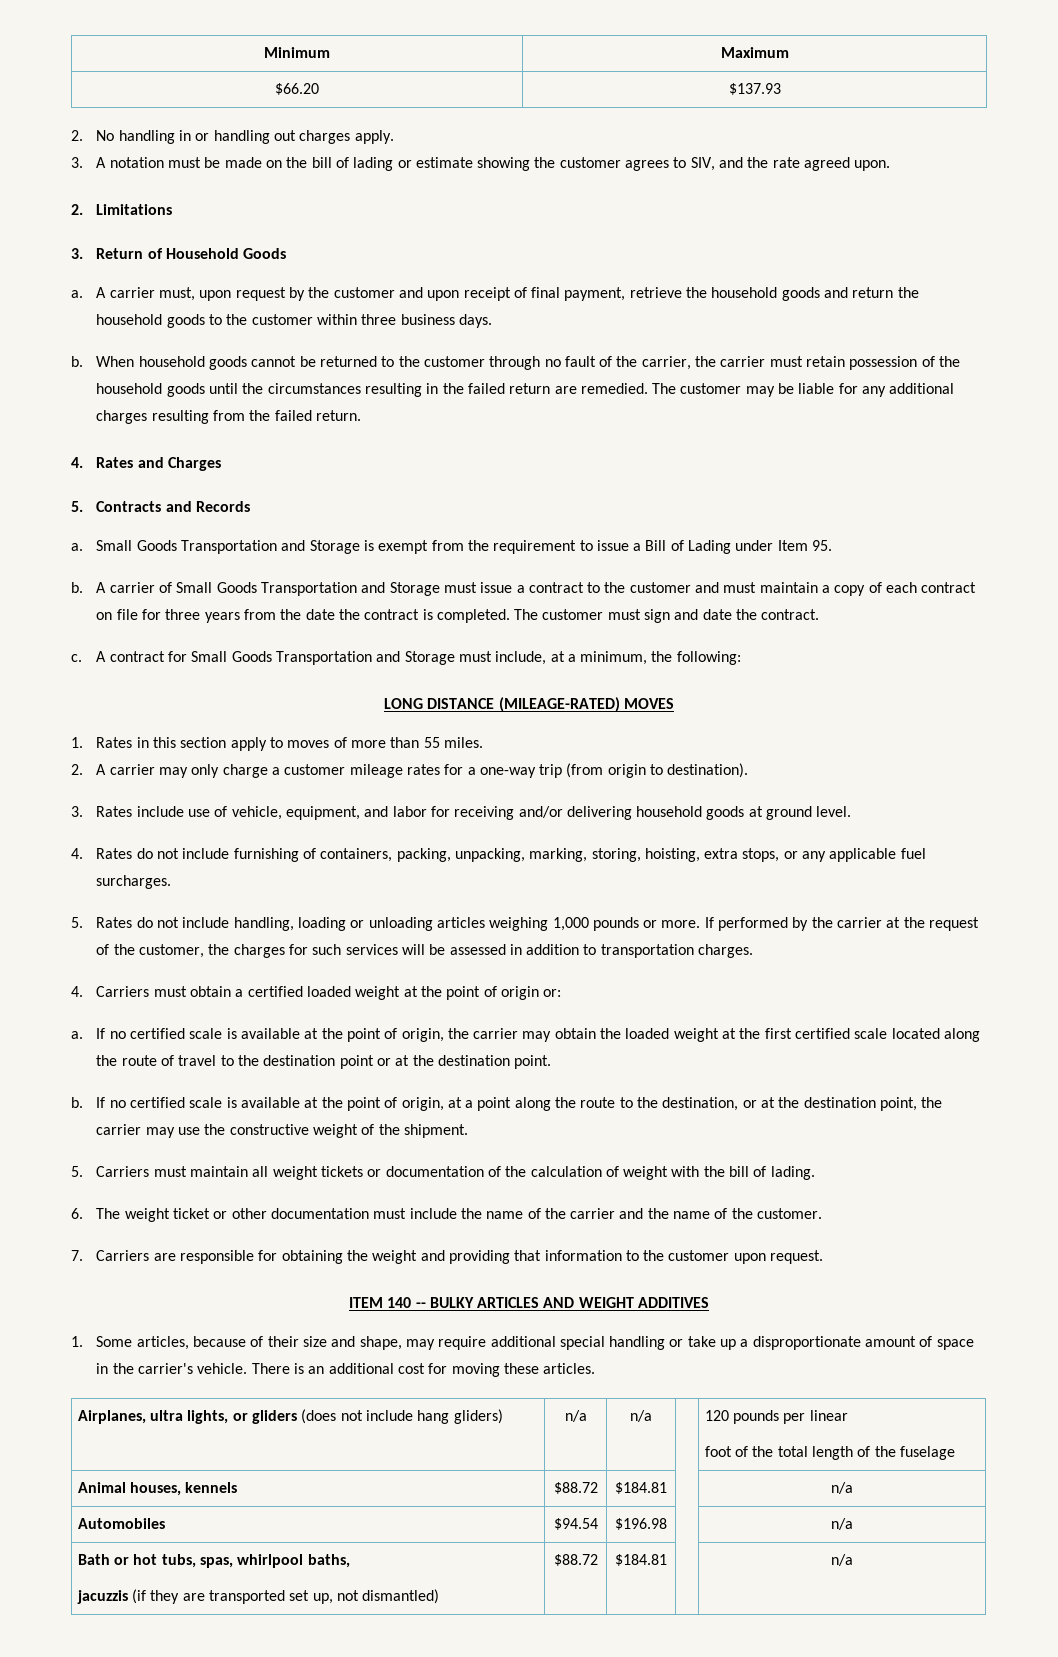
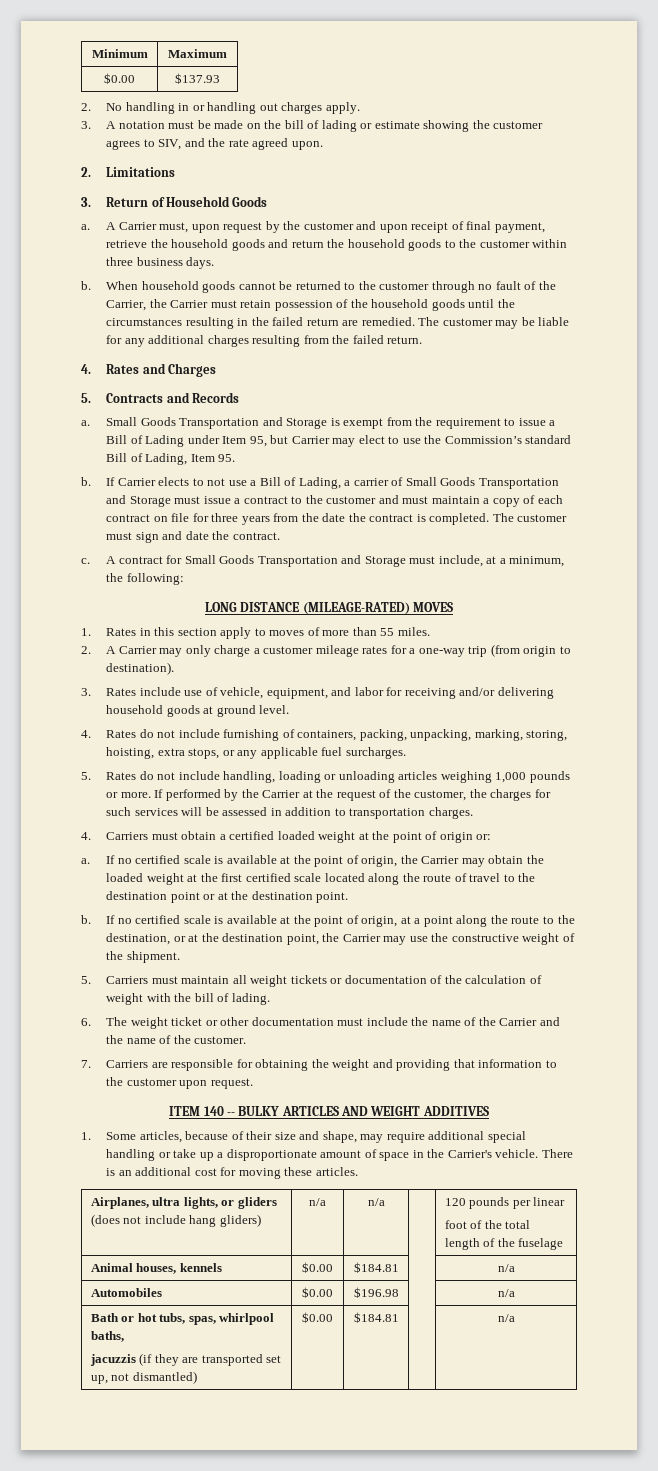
[275,83,319,95] $66.20 -> [104,73,135,84] $0.00
[109,287,155,298] carrier -> [118,222,157,230] Carrier
[641,356,766,370] carrier, the carrier -> [106,299,209,311] Carrier, the Carrier
[812,540,833,551] [71,582,107,593] 95. // b. A -> [249,435,572,447] [106,453,236,465] [81,477,351,489] 95, but Carrier may elect to use the Commission’s standard Bill of Lading, Item 95. // b. If Carrier elects to not use a Bill of Lading, a
[109,764,155,775] carrier -> [118,646,157,654] Carrier
[837,917,883,928] carrier -> [262,790,301,798] Carrier
[473,1028,519,1039] carrier -> [421,856,460,864] Carrier
[96,1124,142,1135] carrier -> [342,934,381,942] Carrier
[570,1208,616,1219] carrier -> [499,1018,538,1026] Carrier
[137,1363,193,1374] carrier's -> [447,1150,492,1158] Carrier's
[553,1482,598,1494] $88.72 -> [302,1262,333,1273] $0.00
[553,1518,598,1530] $94.54 -> [302,1287,333,1298] $0.00
[553,1554,598,1566] $88.72 -> [302,1312,333,1323] $0.00

